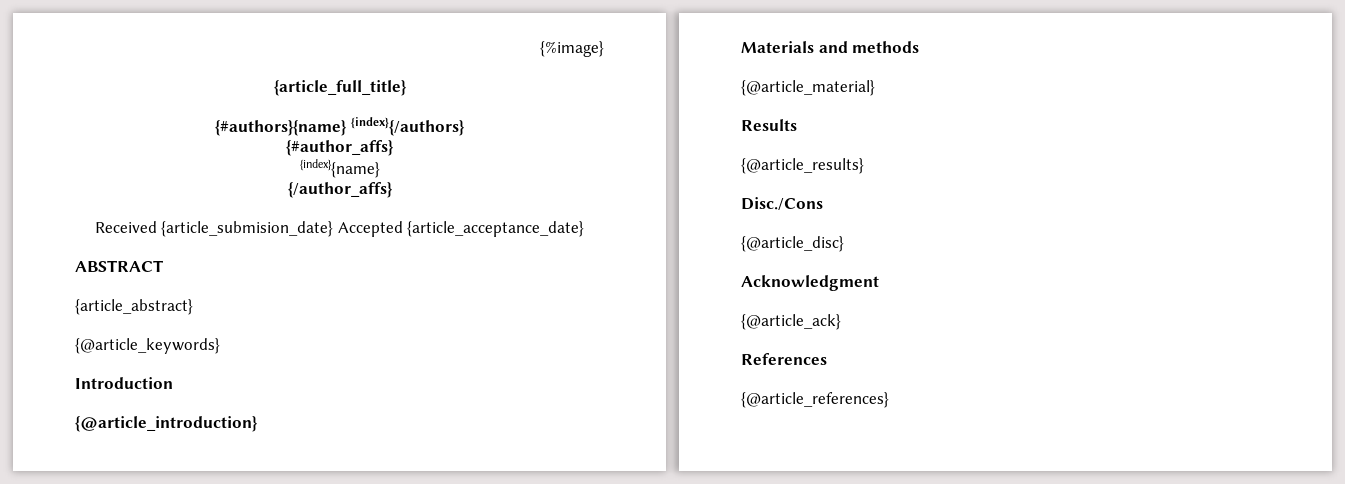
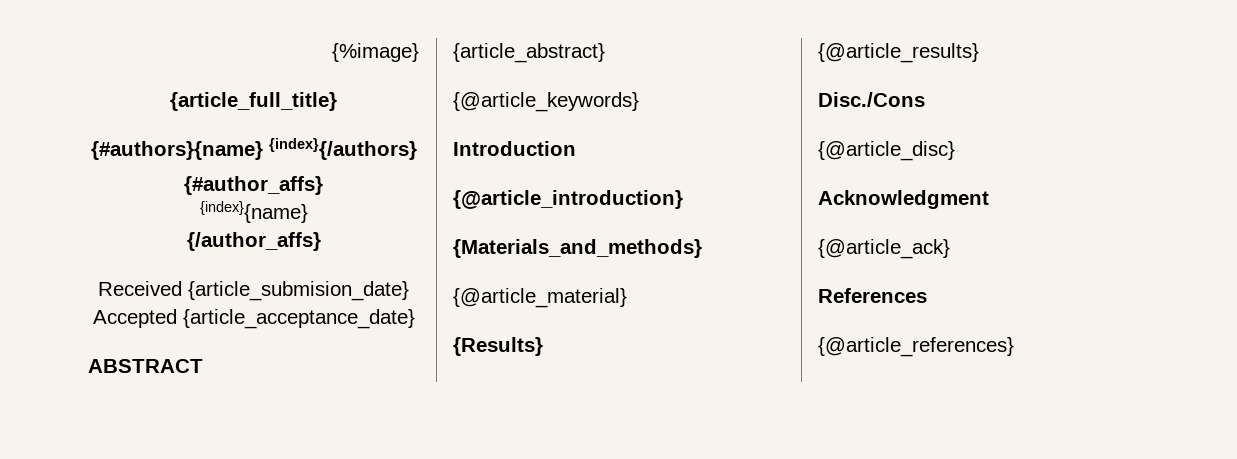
[741,41,920,53] Materials and methods -> [453,239,702,258] {Materials_and_methods}
[741,119,797,131] Results -> [453,337,543,356] {Results}

